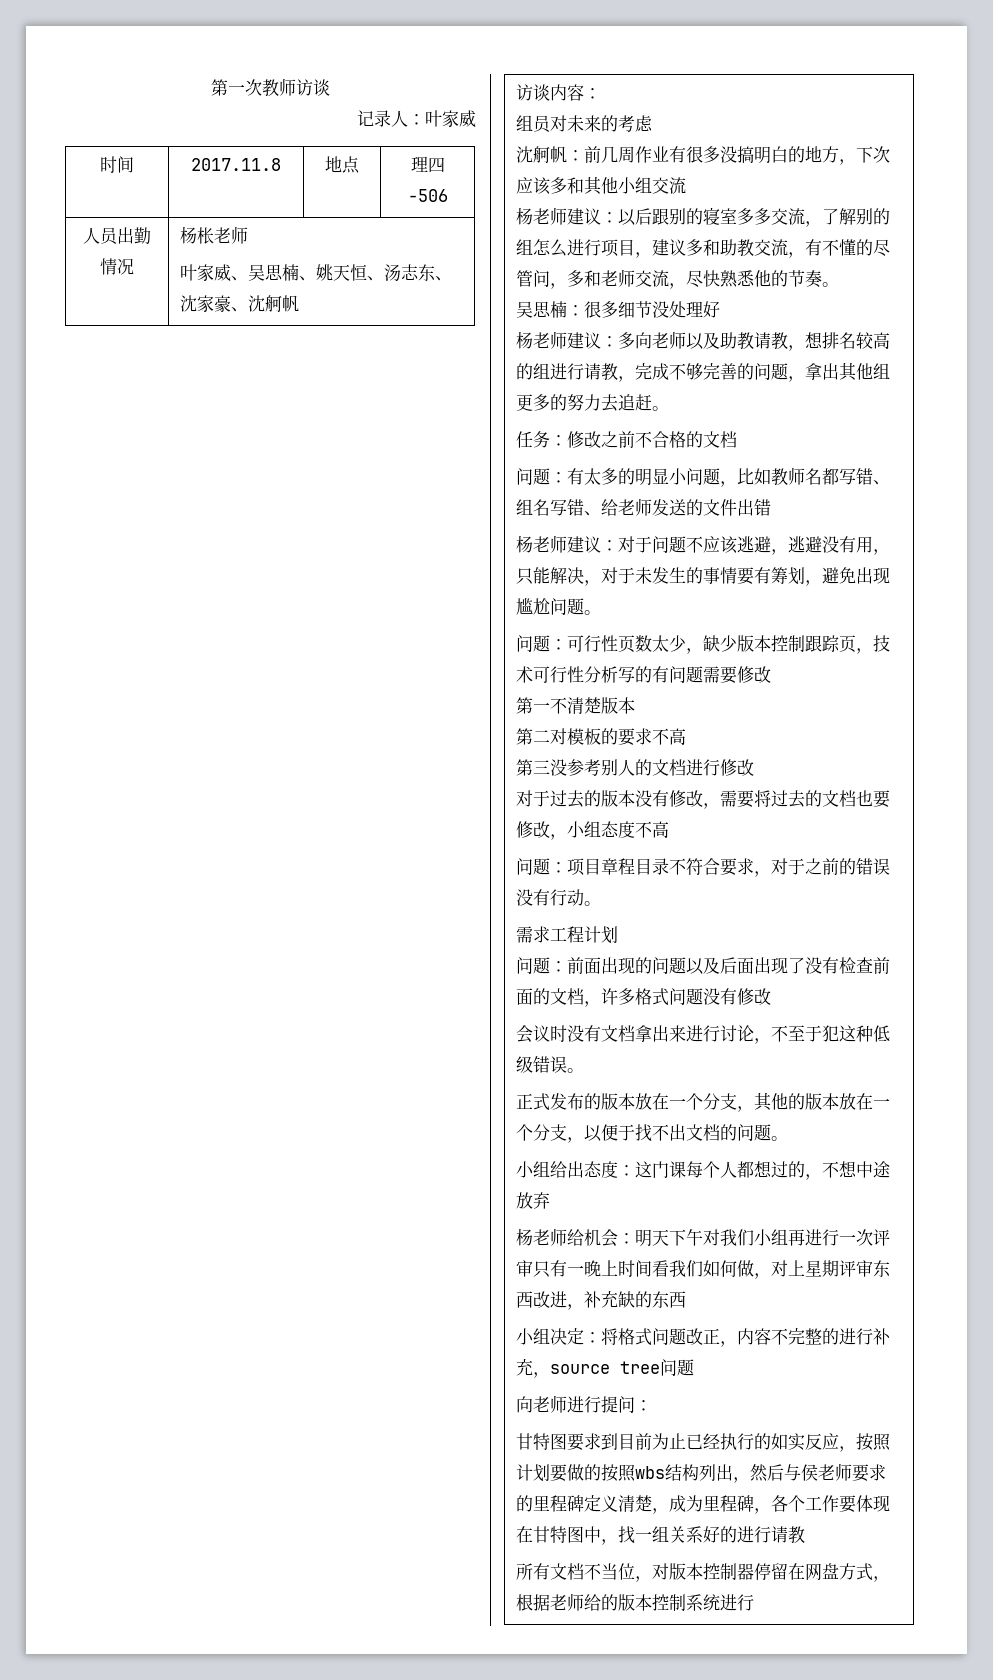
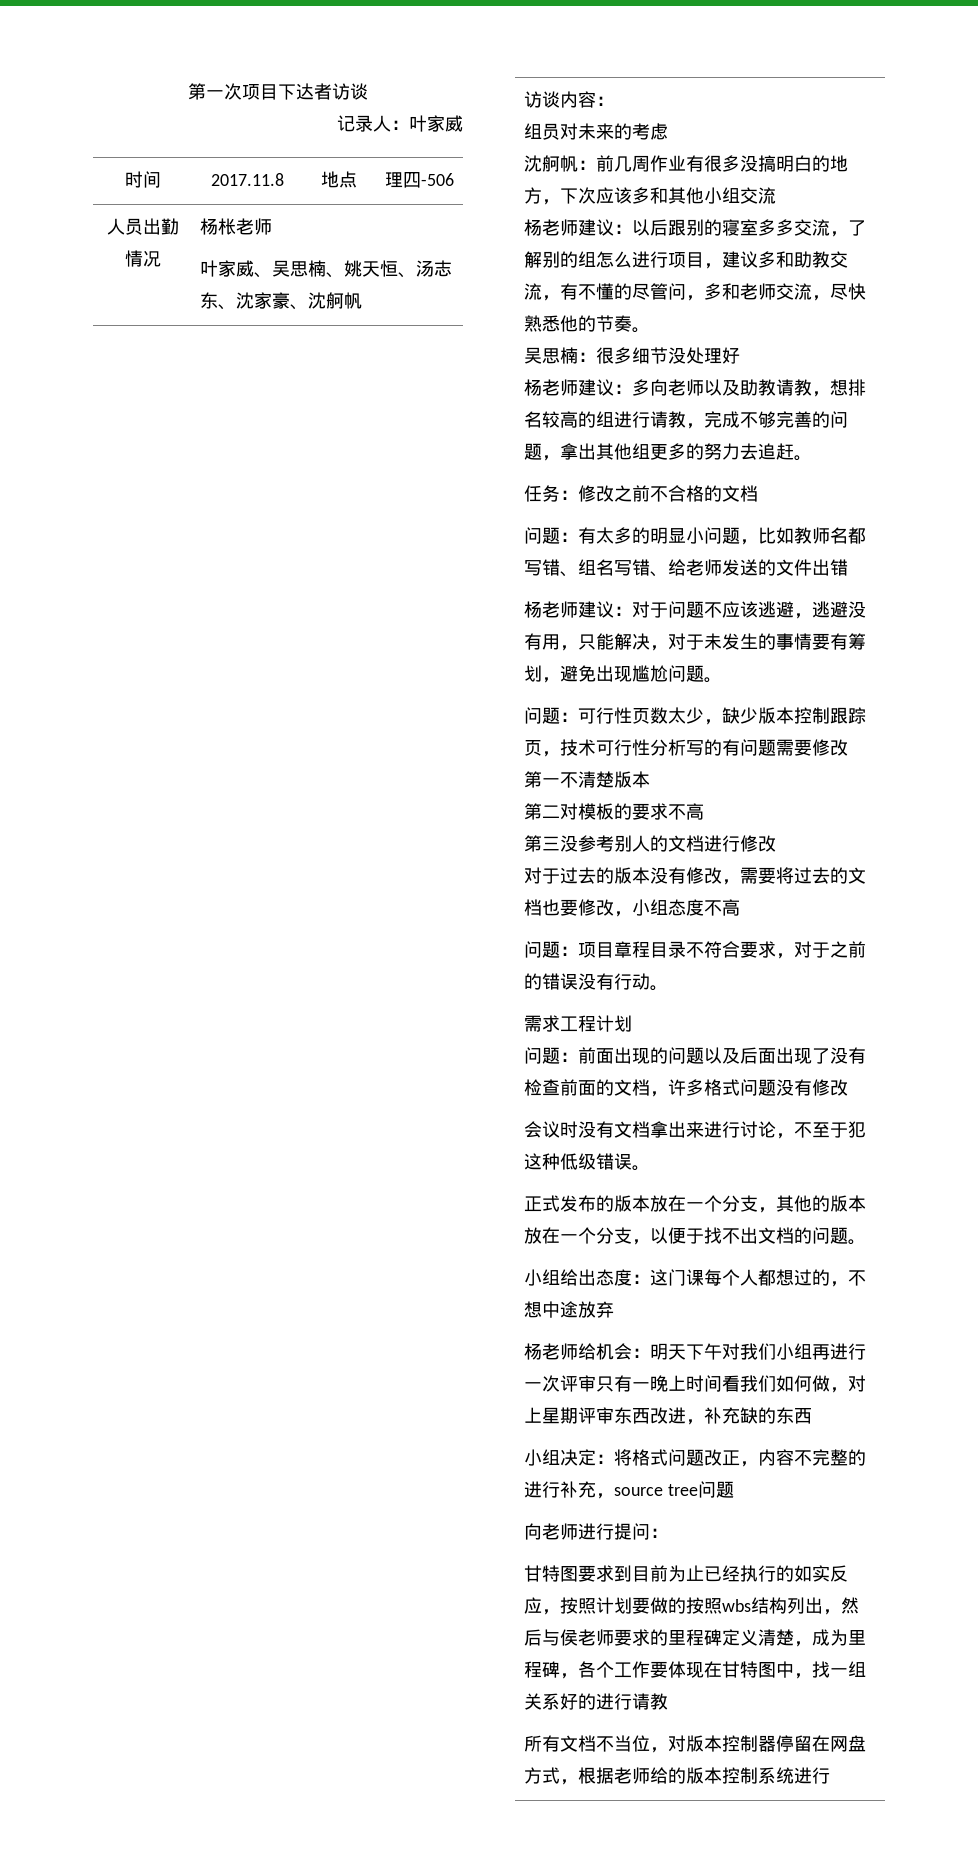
[262,78,296,97] 教师 -> [242,83,332,100] 项目下达者

